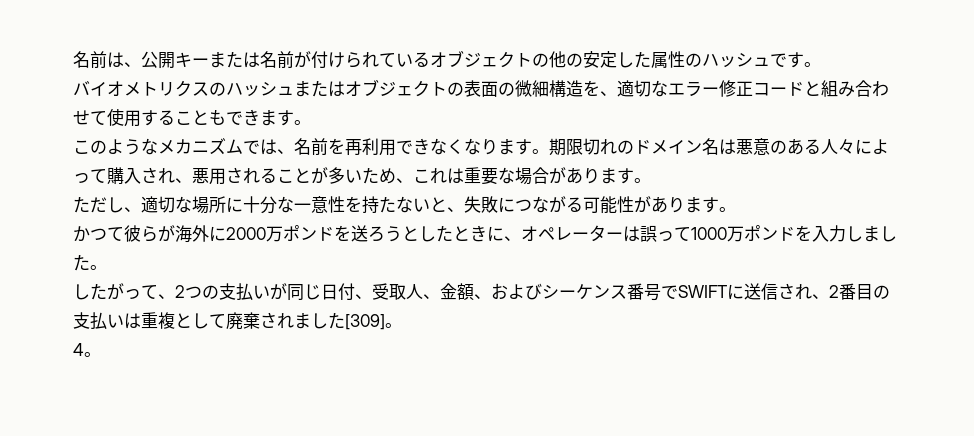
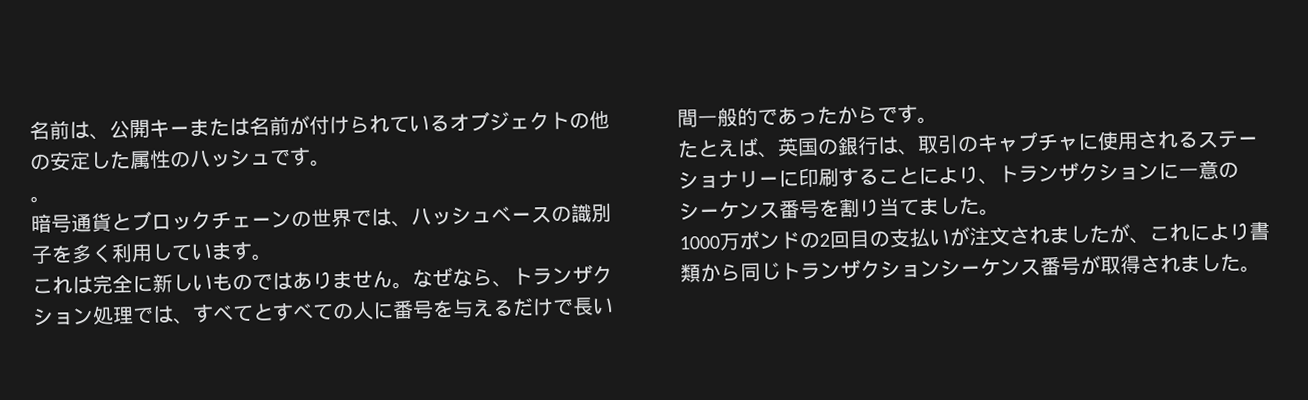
[73,79,889,97] [73,108,311,127] [73,138,889,156] [73,167,651,185] [73,196,736,214] [73,225,897,243] [73,254,107,271] [73,283,890,301] [73,312,402,330] [73,343,101,357] バイオメトリクスのハッシュまたはオブジェクトの表面の微細構造を、適切なエラー修正コードと組み合わせて使用することもできます。 // このようなメカニズムでは、名前を再利用できなくなります。期限切れのドメイン名は悪意のある人々によって購入され、悪用されることが多いため、これは重要な場合があります。 // ただし、適切な場所に十分な一意性を持たないと、失敗につながる可能性があります。 // かつて彼らが海外に2000万ポンドを送ろうとしたときに、オペレーターは誤って1000万ポンドを入力しました。 // したがって、2つの支払いが同じ日付、受取人、金額、およびシーケンス番号でSWIFTに送信され、2番目の支払いは重複として廃棄されました[309]。 // 4。 -> [30,195,51,204] [31,202,612,234] [31,241,273,265] [32,264,613,295] [32,297,614,327] [677,104,938,128] [677,130,1259,159] [678,160,1239,190] [679,196,1000,221] [679,221,1270,251] [680,253,1261,283] 。 // 暗号通貨とブロックチェーンの世界では、ハッシュベースの識別子を多く利用しています。 // これは完全に新しいものではありません。なぜなら、トランザクション処理では、すべてとすべての人に番号を与えるだけで長い間一般的であったからです。 // たとえば、英国の銀行は、取引のキャプチャに使用されるステーショナリーに印刷することにより、トランザクションに一意のシーケンス番号を割り当てました。 // 1000万ポンドの2回目の支払いが注文されましたが、これにより書類から同じトランザクションシーケンス番号が取得されました。

